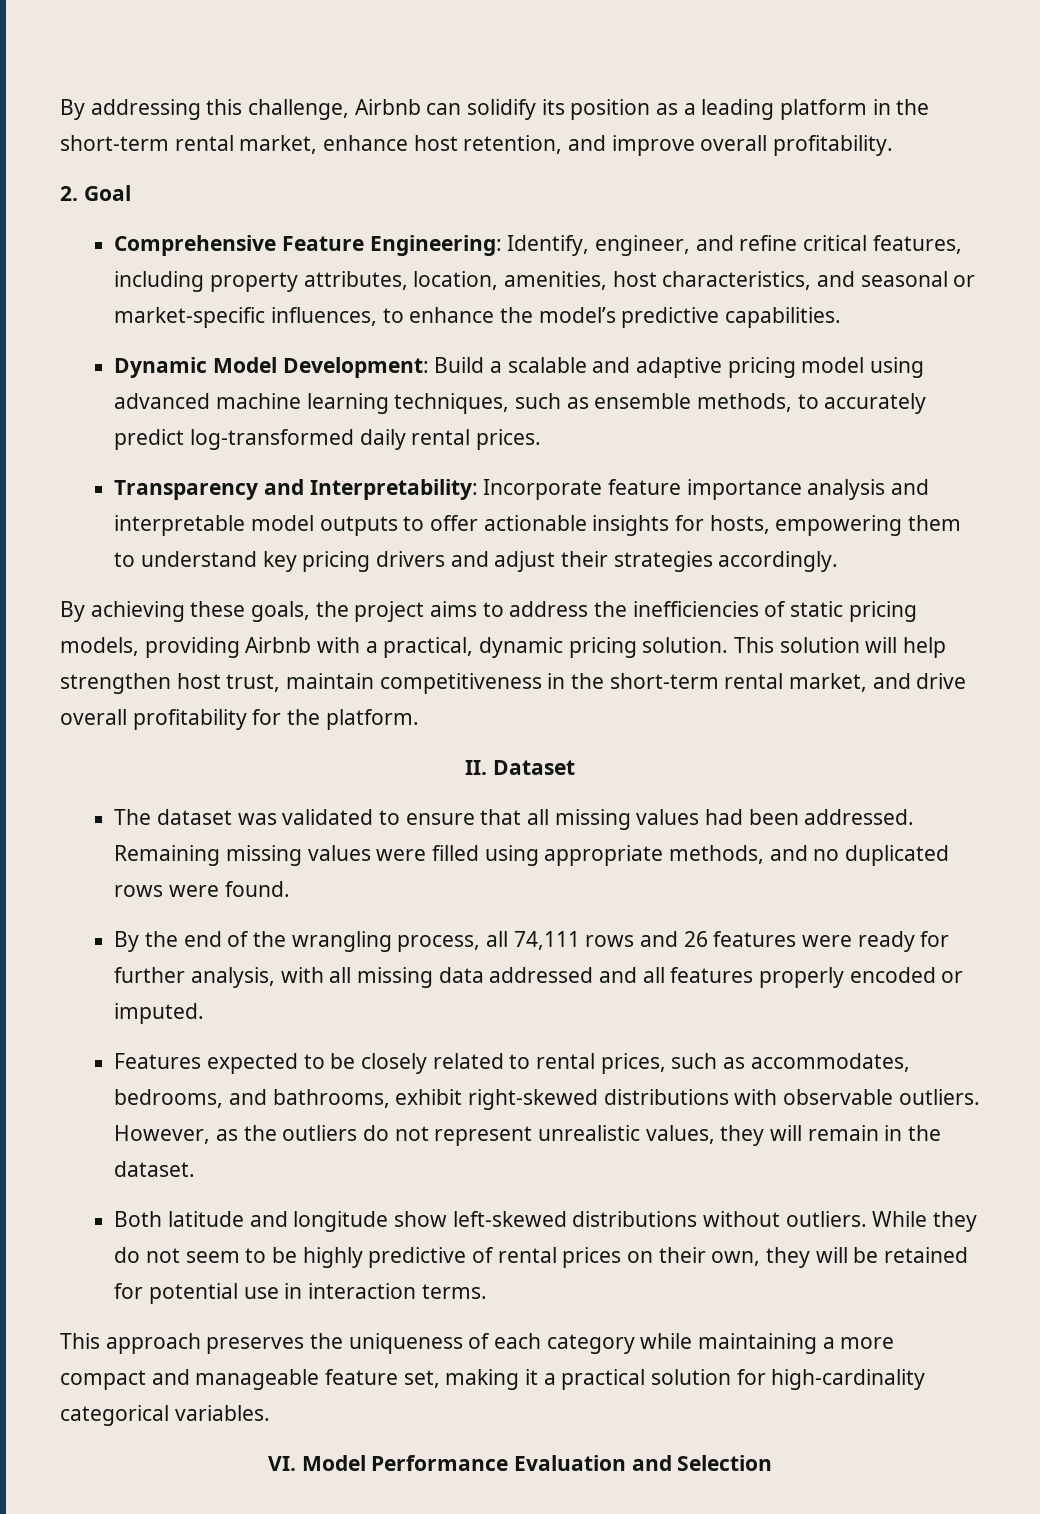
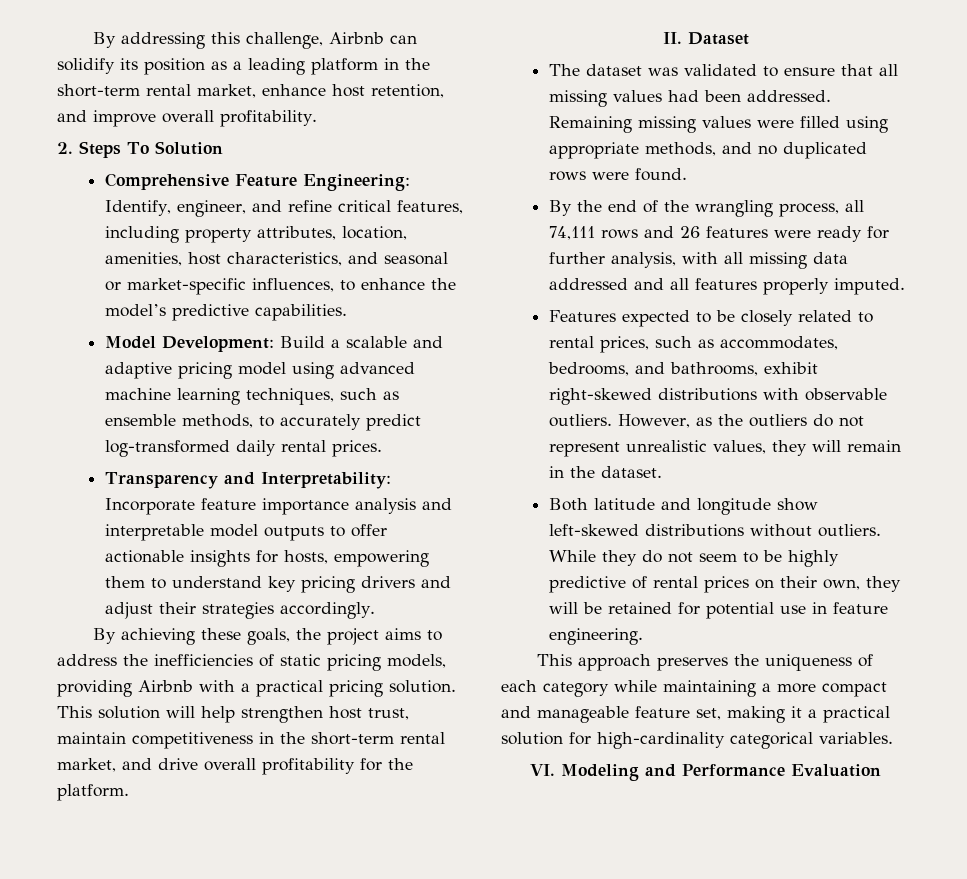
[83,185,131,201] Goal -> [79,141,223,158] Steps To Solution
[114,357,208,378] Dynamic -> (348, 312) none
[383,637,564,658] practical, dynamic -> [256,680,323,697] practical
[849,967,964,983] encoded or -> (830, 286) none
[308,1283,487,1299] interaction terms. -> [833,602,889,614] [549,628,644,645] feature engineering.
[301,1455,773,1471] Model Performance Evaluation and Selection -> [561,764,881,781] Modeling and Performance Evaluation

